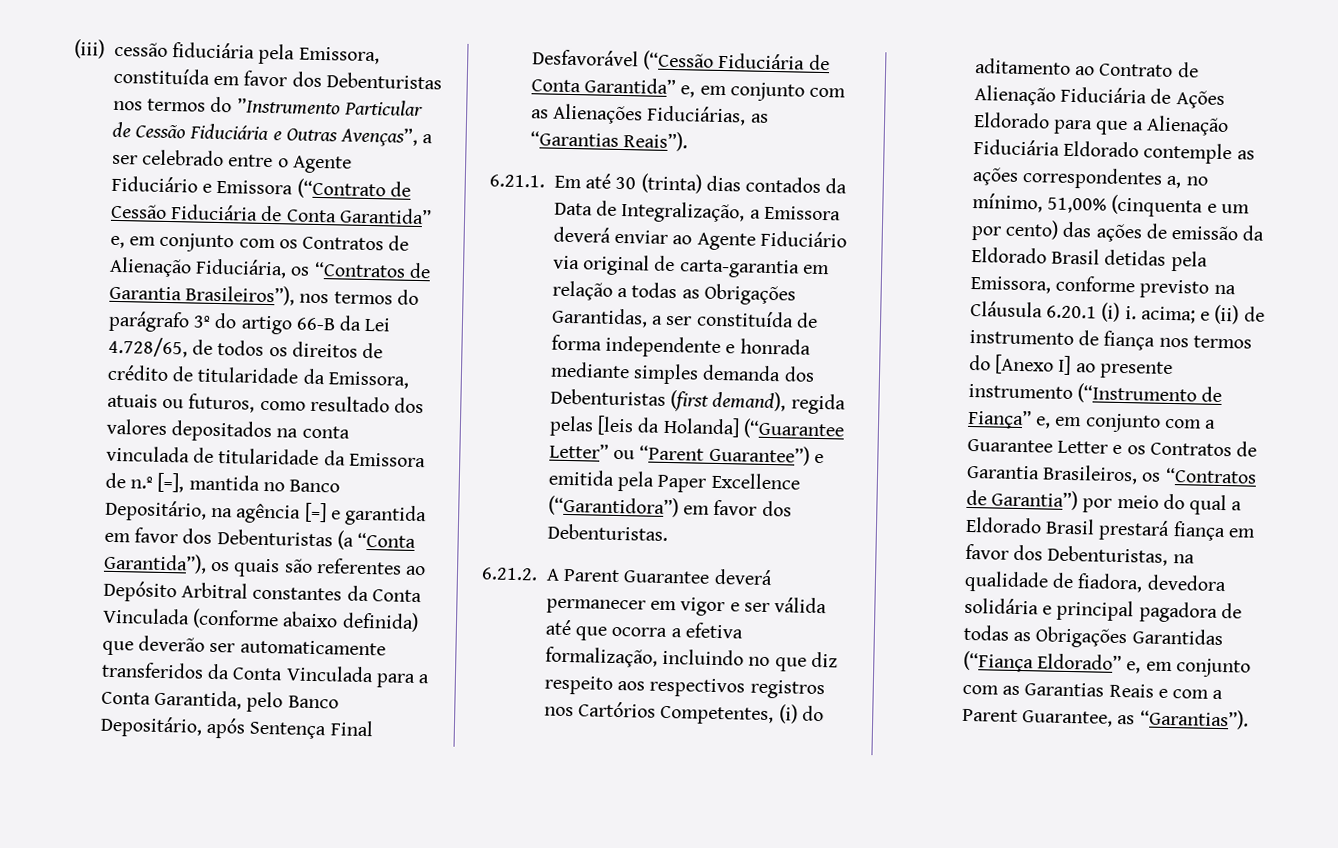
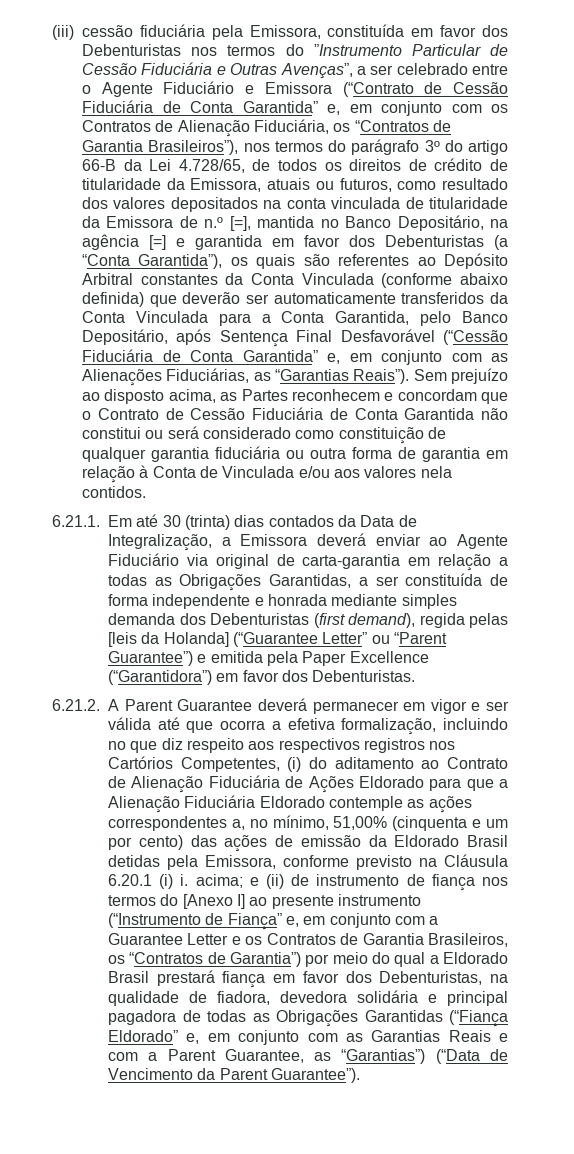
(689, 141) none -> [413,368,508,384] [82,389,508,404] [82,407,508,420] [82,426,446,444] [82,446,508,462] [82,465,452,483] [82,486,146,498] Sem prejuízo ao disposto acima, as Partes reconhecem e concordam que o Contrato de Cessão Fiduciária de Conta Garantida não constitui ou será considerado como constituição de qualquer garantia fiduciária ou outra forma de garantia em relação à Conta de Vinculada e/ou aos valores nela contidos.
[1139,708,1249,730] “Garantias”). -> [341,1049,508,1064] [108,1068,360,1083] “Garantias”) (“Data de Vencimento da Parent Guarantee”).

